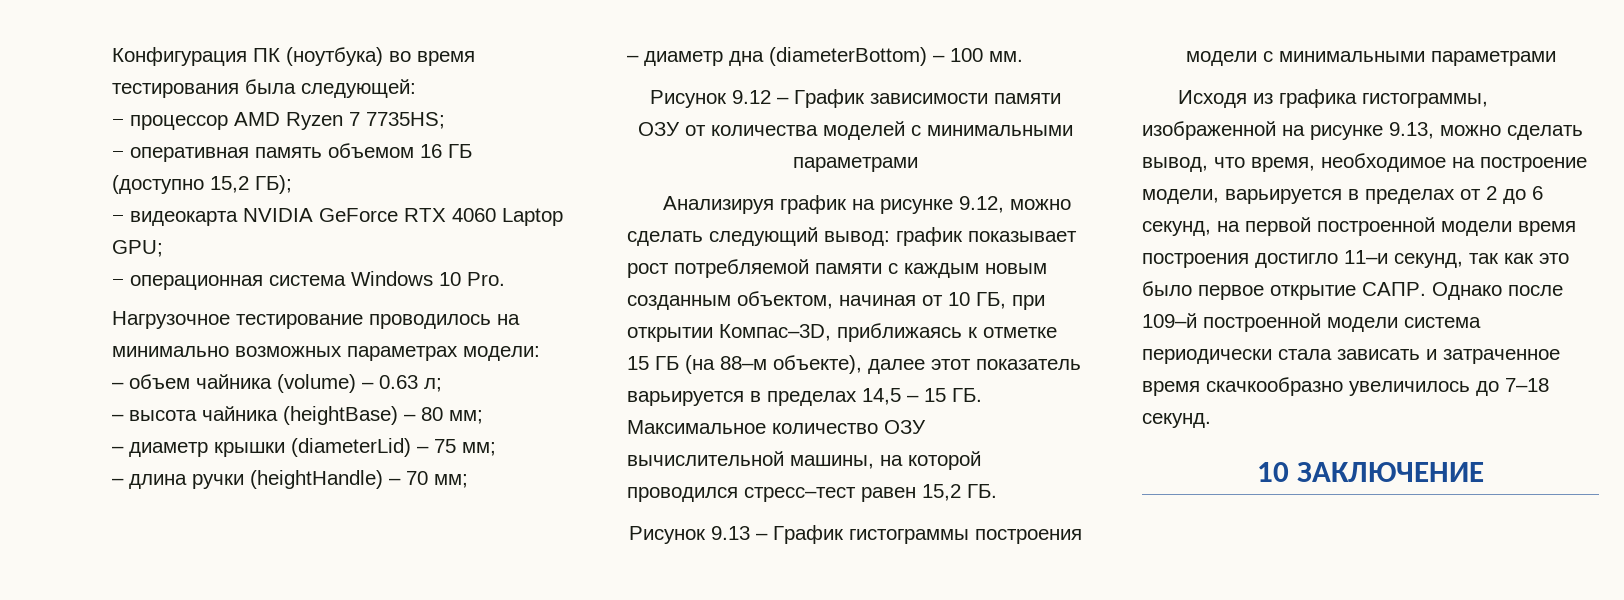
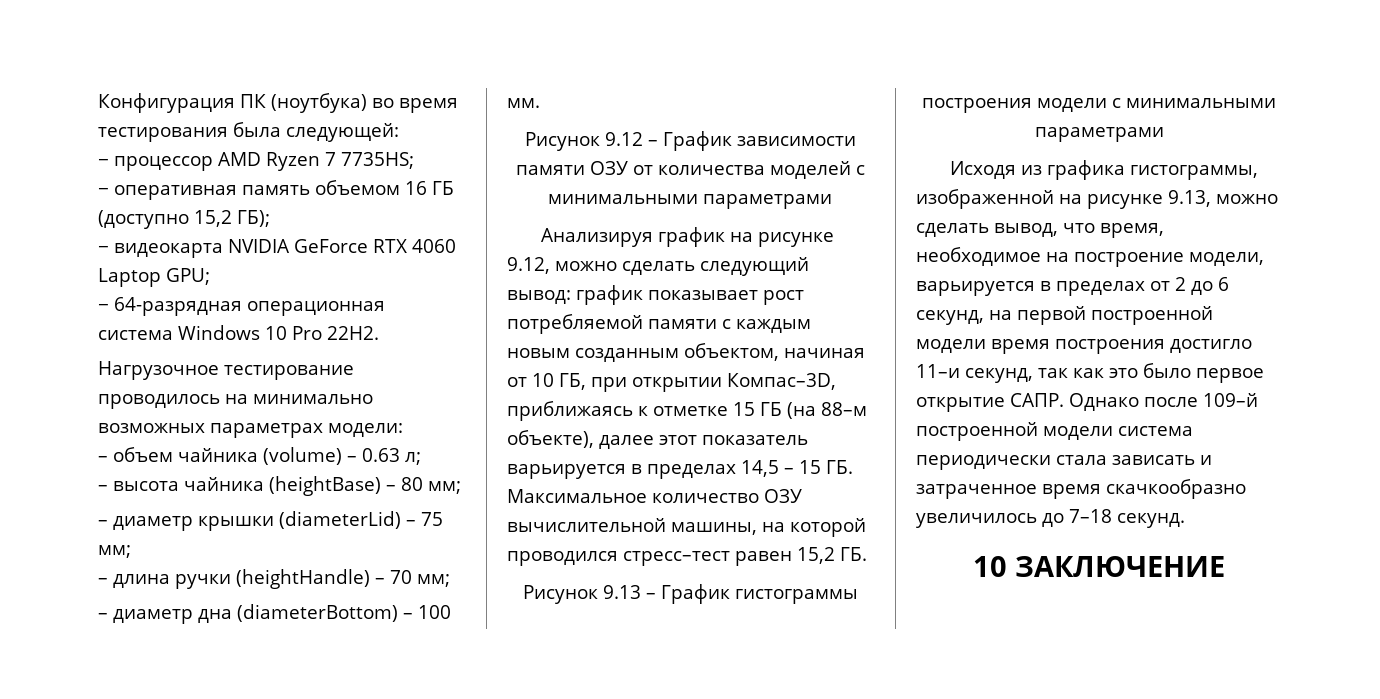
(124, 282) none -> [114,297,242,316] 64-разрядная
[467,272,505,286] Pro. -> [292,326,379,340] Pro 22H2.

